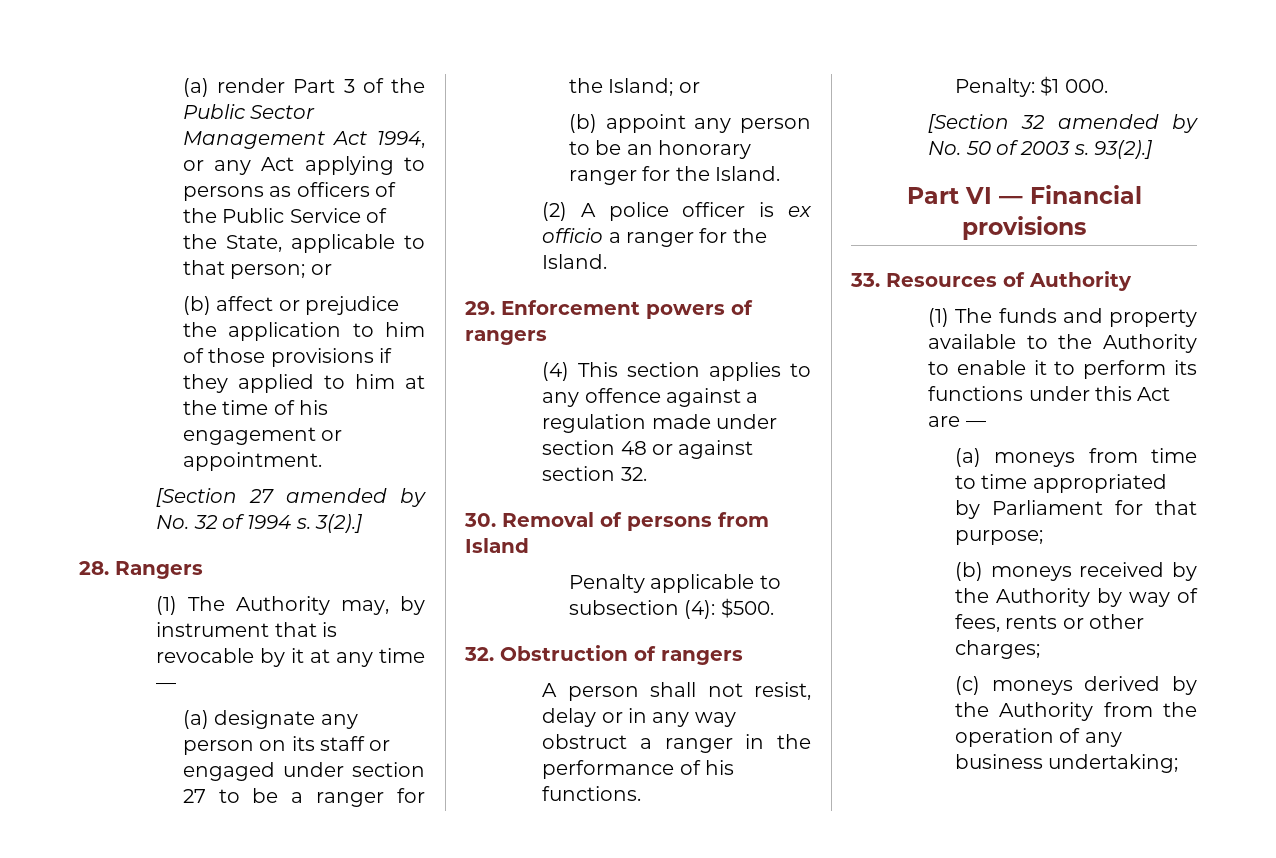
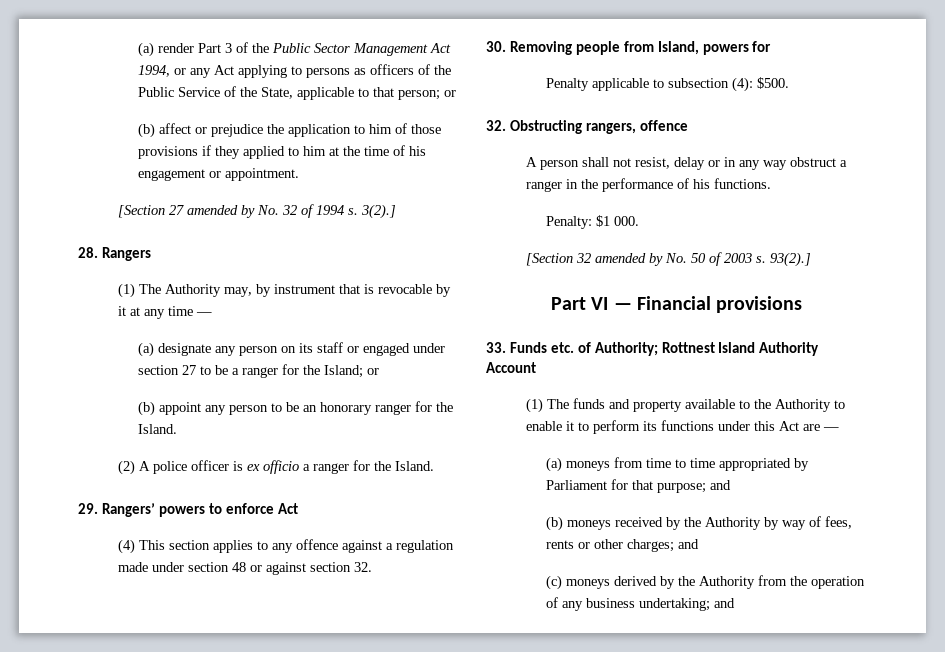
[501,300,753,319] [465,330,547,345] Enforcement powers of rangers -> [101,503,298,517] Rangers’ powers to enforce Act
[502,512,769,531] [465,538,529,553] Removal of persons from Island -> [509,41,772,55] Removing people from Island, powers for
[500,645,743,665] Obstruction of rangers -> [509,120,688,134] Obstructing rangers, offence
[886,271,1132,291] Resources of Authority -> [509,342,820,356] [486,362,536,373] Funds etc. of Authority; Rottnest Island Authority Account
(1043, 537) none -> [710,480,732,490] and
(1040, 649) none -> [678,539,700,549] and
(1179, 763) none -> [714,598,736,608] and

